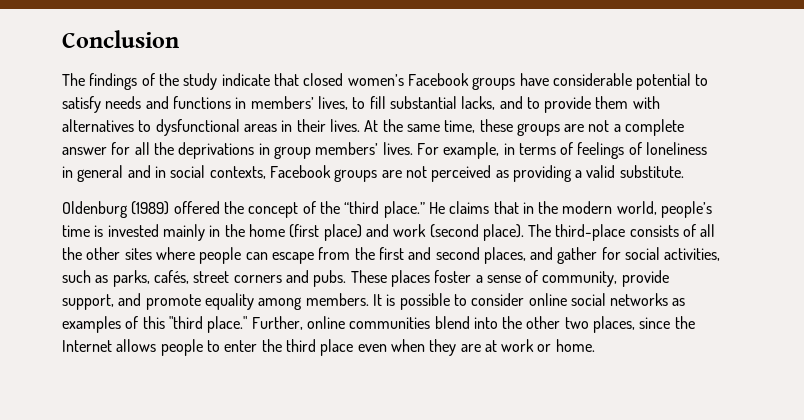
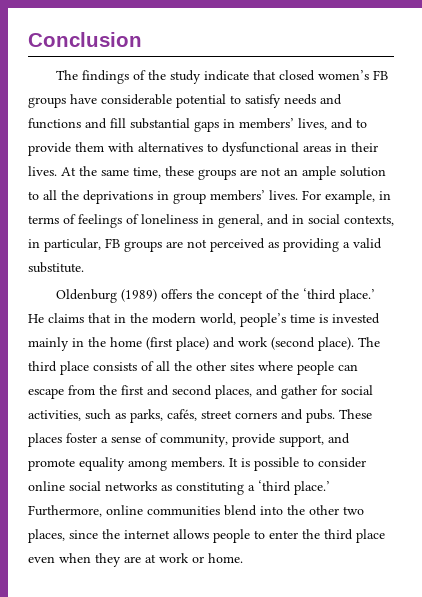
[407,73,469,86] Facebook -> [373,70,389,80] FB
[235,96,496,110] in members’ lives, to fill substantial lacks, -> [85,118,327,132] and fill substantial gaps in members’ lives,
[613,119,685,136] [62,142,131,155] a complete answer for -> [284,166,386,180] [28,191,39,200] an ample solution to
[77,165,124,182] general -> [218,214,263,228] general,
[269,165,331,178] Facebook -> [28,238,120,252] in particular, FB
[173,201,220,214] offered -> [161,289,193,299] offers
[344,201,425,218] “third place.” -> [303,288,376,303] ‘third place.’
[555,224,626,241] third-place -> [28,361,89,375] third place
[62,316,303,333] examples of this "third place." Further, -> [176,480,330,495] [28,505,102,517] constituting a ‘third place.’ Furthermore,
[62,340,112,352] Internet -> [124,530,170,539] internet

